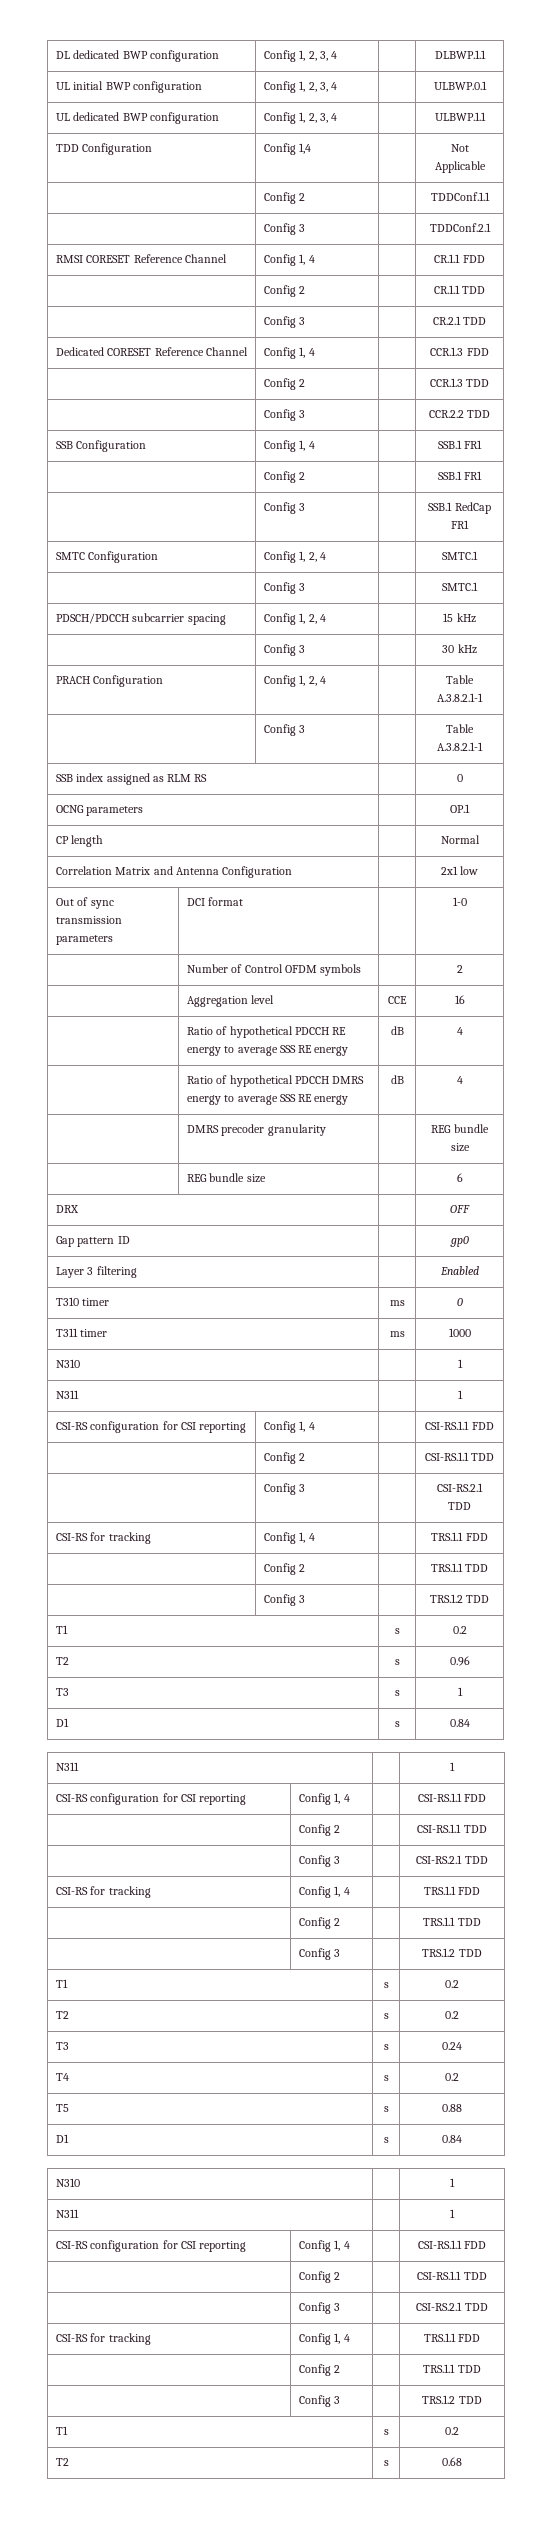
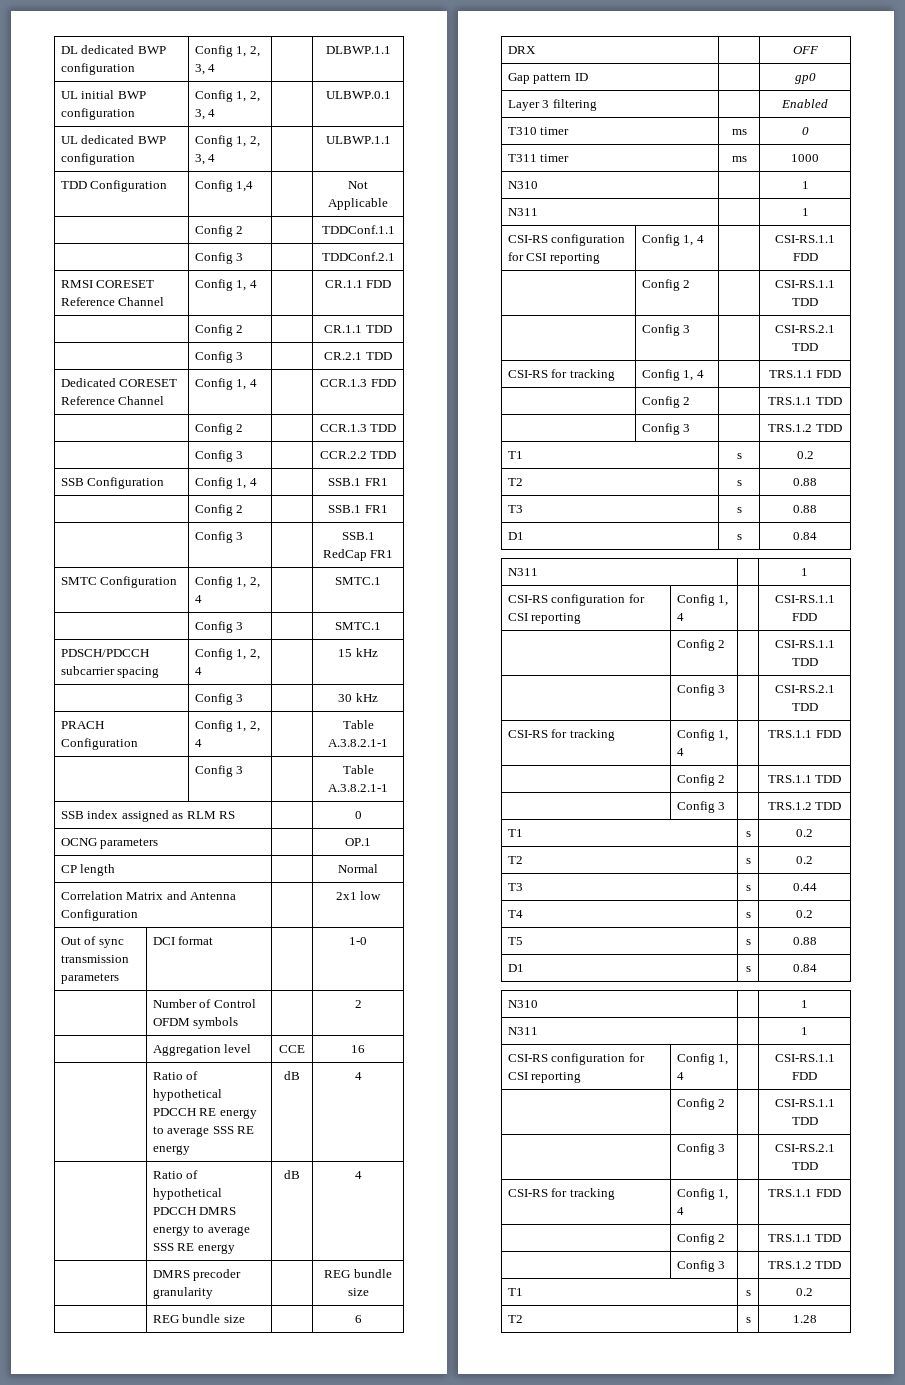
[449,1656,470,1666] [56,1688,70,1696] [394,1690,400,1696] [457,1687,463,1696] 0.96 // T3 | s | 1 -> [793,478,817,486] [507,505,523,513] [736,507,742,513] [793,505,817,513] 0.88 // T3 | s | 0.88
[442,2042,462,2050] 0.24 -> [792,883,817,891] 0.44
[442,2457,462,2466] 0.68 -> [792,1315,817,1323] 1.28

